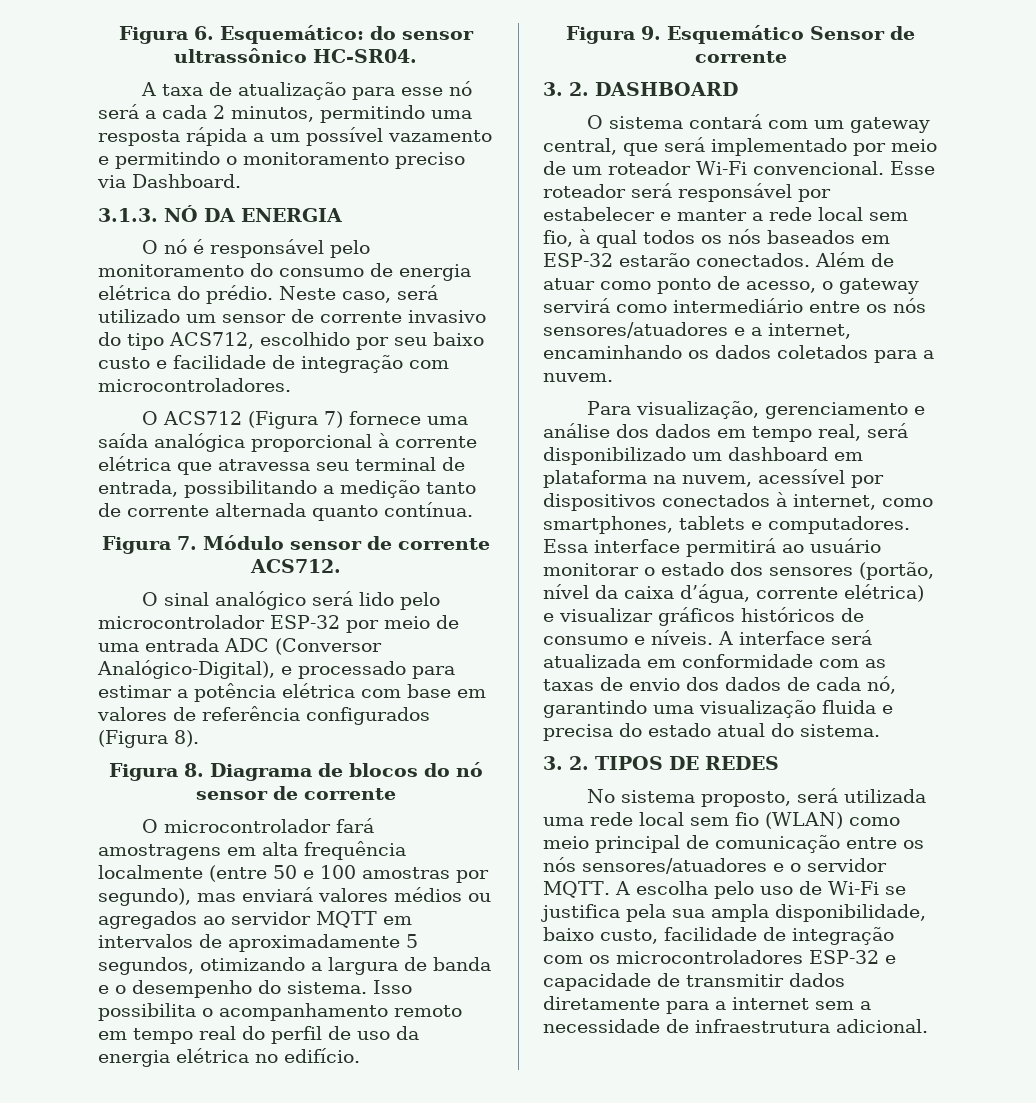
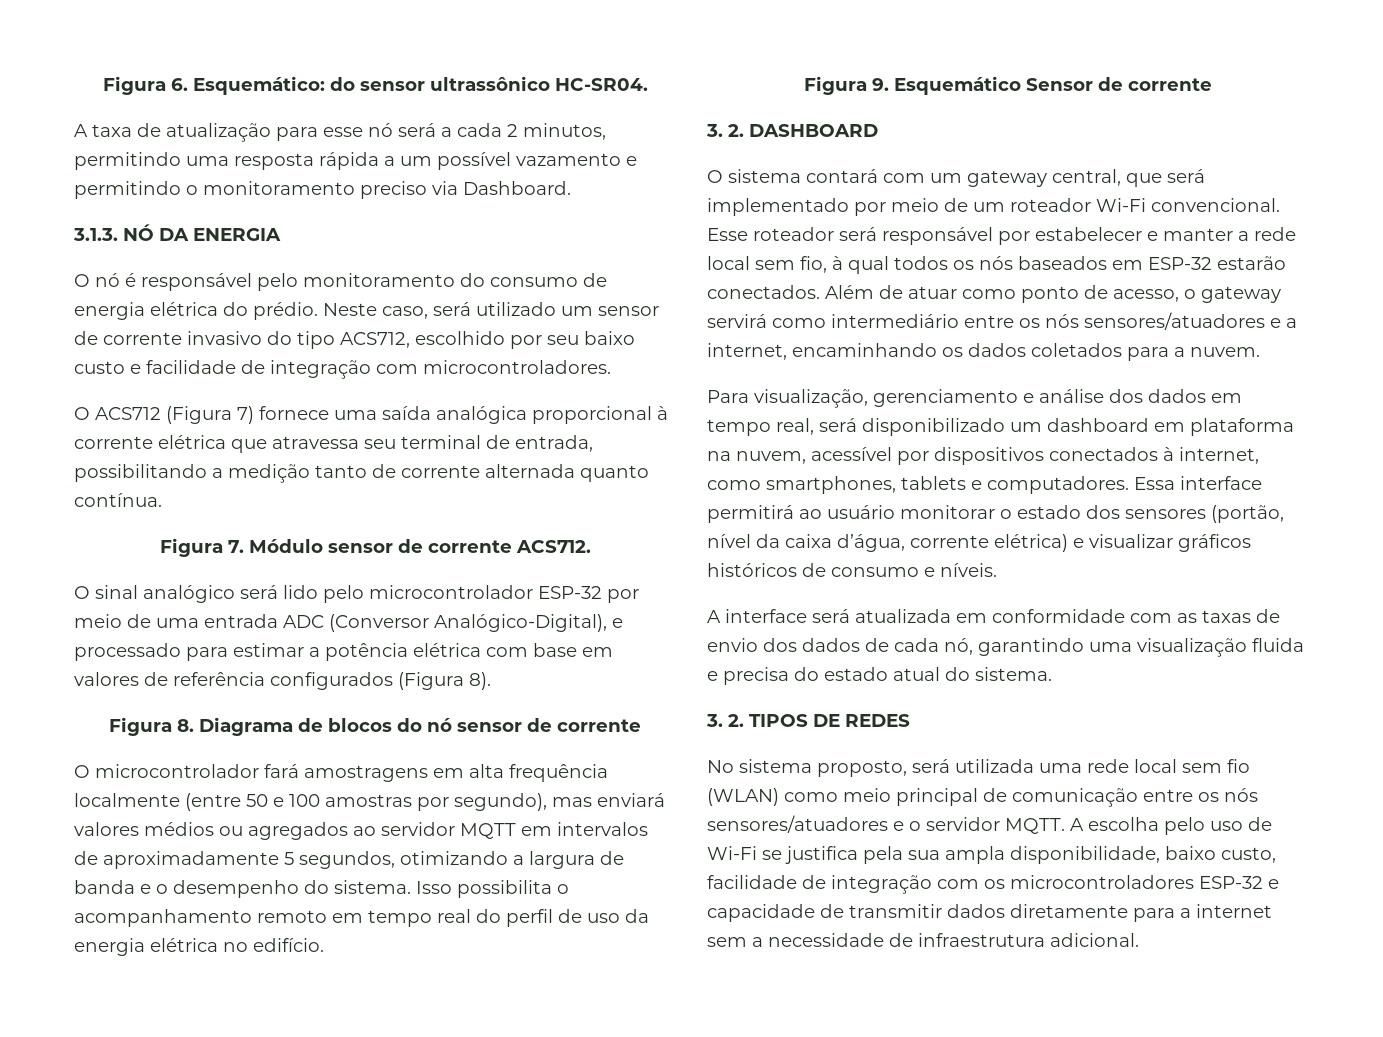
(713, 637) none -> (997, 570) //

